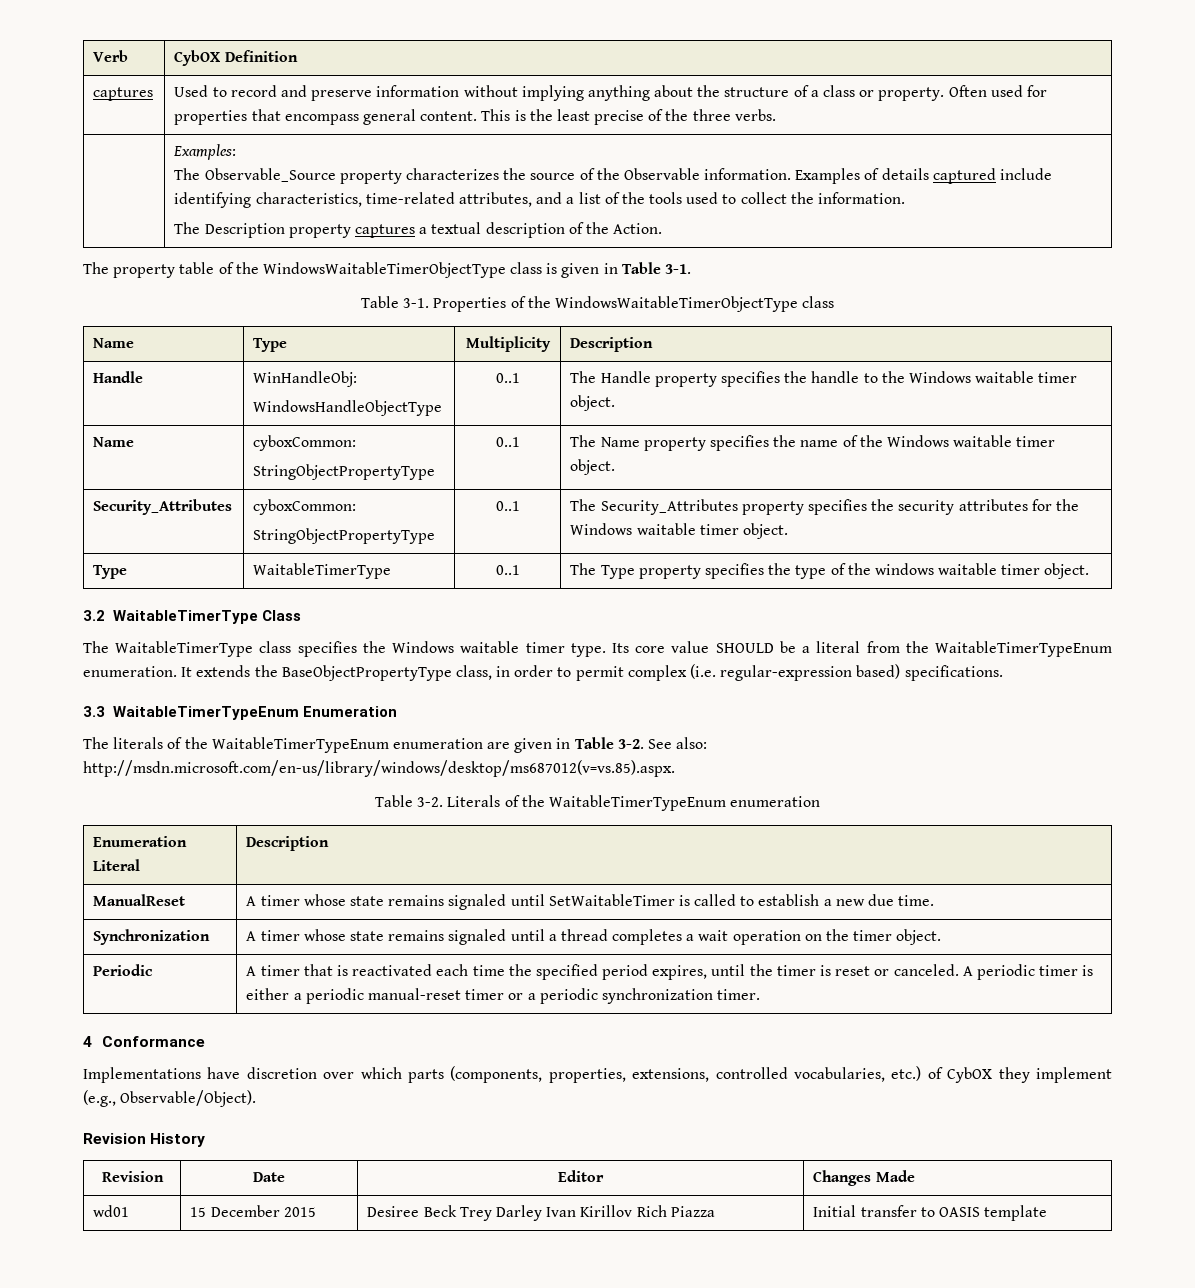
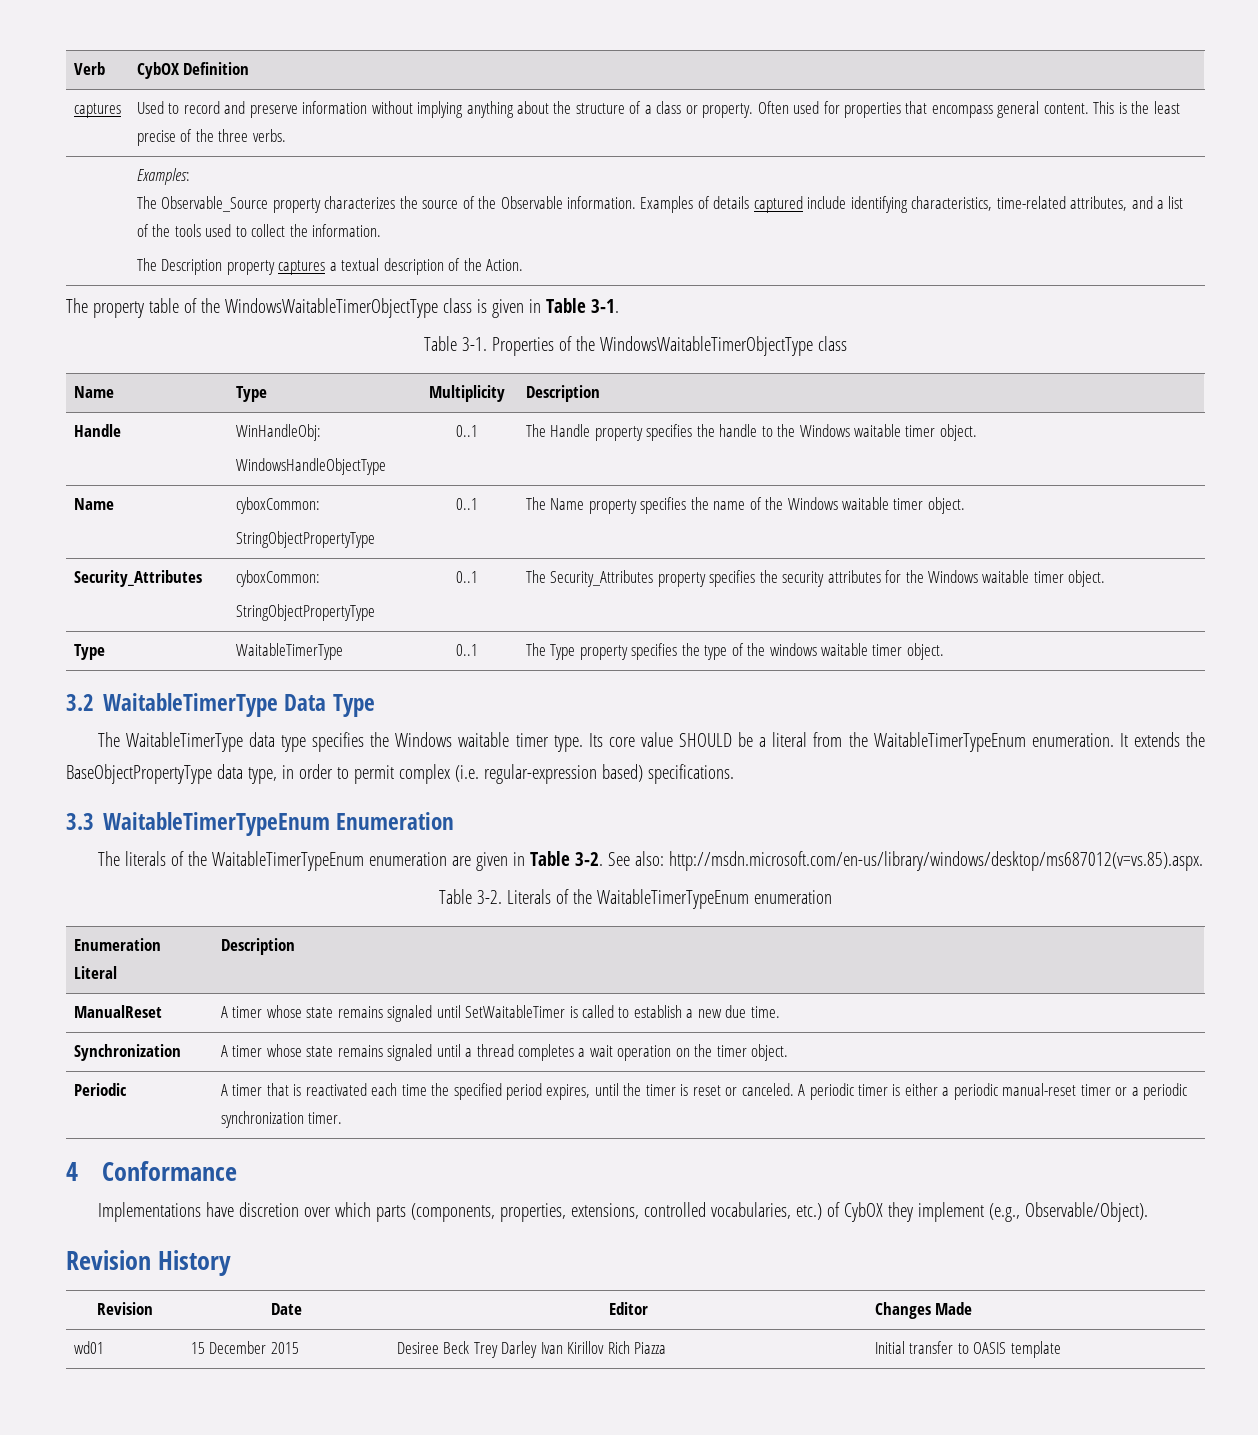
[261,610,301,621] Class -> [284,694,375,717] Data Type
[259,641,292,653] class -> [248,732,307,752] data type
[455,665,492,680] class, -> [216,764,277,784] data type,

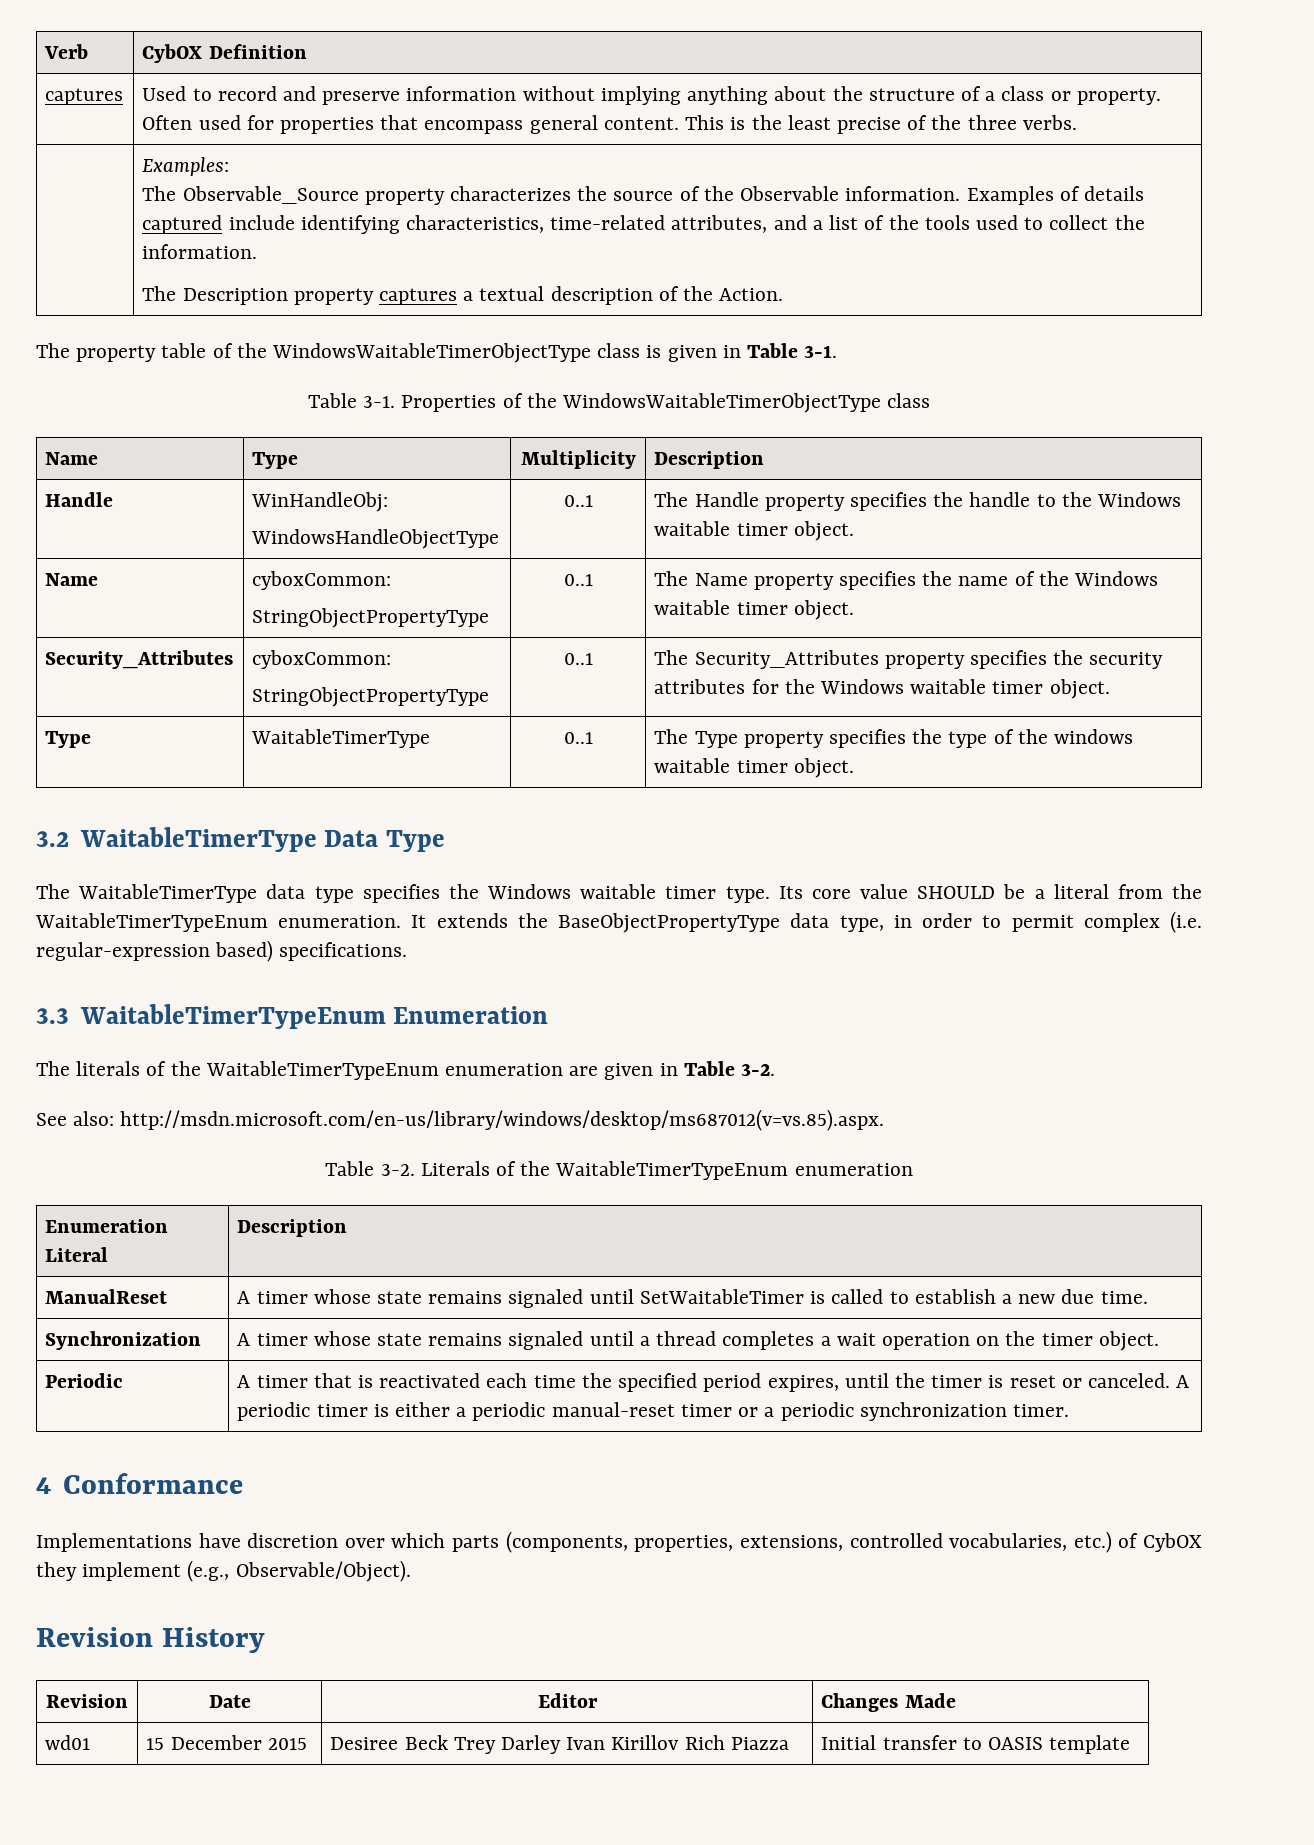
(603, 859) none -> (776, 1070) //

